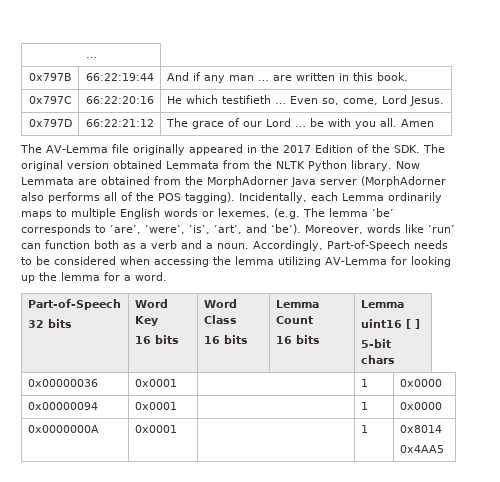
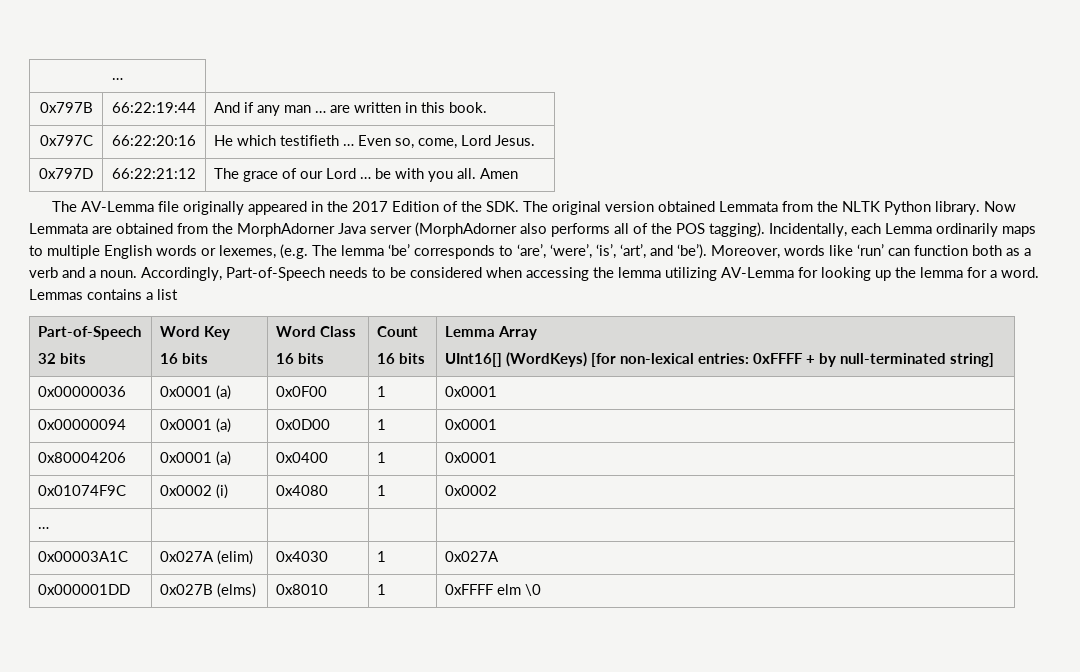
(167, 276) none -> [29,289,178,300] Lemmas contains a list
[275,300,319,308] Lemma -> (325, 358) none
[360,319,420,329] [360,339,391,348] [360,355,395,364] // uint16 [ ] // 5-bit chars -> [498,326,538,340] [445,352,995,367] Array // UInt16[] (WordKeys) [for non-lexical entries: 0xFFFF + by null-terminated string]
[360,379,368,387] [399,379,442,387] | | 1 | 0x0000 -> [216,385,232,400] [276,386,328,397] [377,386,387,397] [445,386,498,397] (a) | 0x0F00 | 1 | 0x0001
[360,402,368,410] [399,402,442,410] [27,425,99,433] [134,425,177,433] [360,425,368,433] [399,425,442,433] [399,445,444,453] | | 1 | 0x0000 // 0x0000000A | 0x0001 | | 1 | 0x8014 // 0x4AA5 -> [216,418,232,433] [276,419,331,430] [377,419,387,430] [445,419,498,430] [38,452,127,463] [160,451,232,466] [276,452,329,463] [377,452,387,463] [445,452,498,463] [38,485,127,496] [160,484,229,499] [276,485,329,496] [377,485,387,496] [445,485,498,496] [38,527,50,529] [38,551,129,562] [160,550,254,565] [276,551,329,562] [377,551,387,562] [445,551,500,562] [38,584,131,595] [160,583,257,598] [276,584,329,595] [377,584,387,595] [445,584,542,596] (a) | 0x0D00 | 1 | 0x0001 // 0x80004206 | 0x0001 (a) | 0x0400 | 1 | 0x0001 // 0x01074F9C | 0x0002 (i) | 0x4080 | 1 | 0x0002 // … | | | | // 0x00003A1C | 0x027A (elim) | 0x4030 | 1 | 0x027A // 0x000001DD | 0x027B (elms) | 0x8010 | 1 | 0xFFFF elm \0

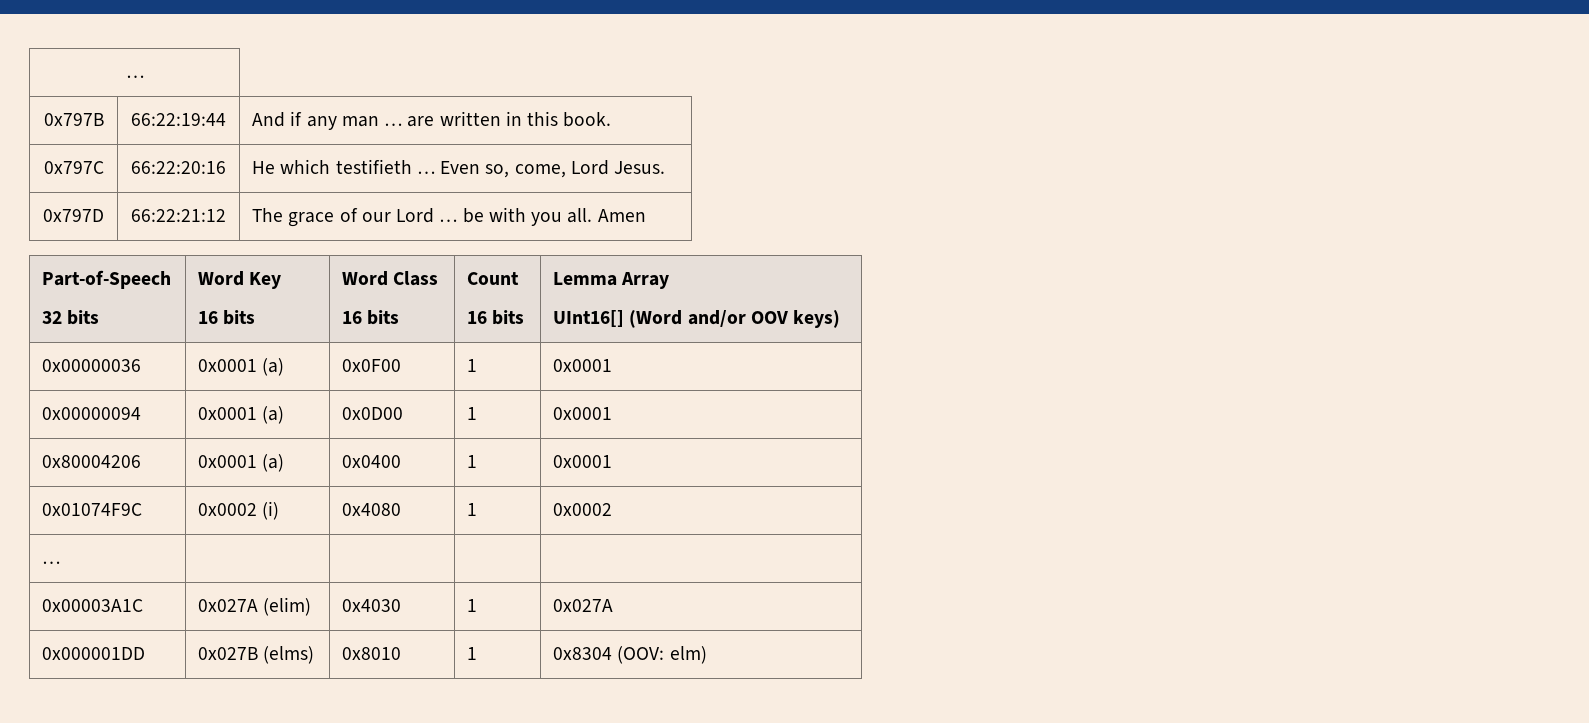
[51,201,1016,215] [29,222,1036,237] [29,244,1031,259] [29,267,1039,281] [29,289,178,300] // The AV-Lemma file originally appeared in the 2017 Edition of the SDK. The original version obtained Lemmata from the NLTK Python library. Now Lemmata are obtained from the MorphAdorner Java server (MorphAdorner also performs all of the POS tagging). Incidentally, each Lemma ordinarily maps to multiple English words or lexemes, (e.g. The lemma ‘be’ corresponds to ‘are’, ‘were’, ‘is’, ‘art’, and ‘be’). Moreover, words like ‘run’ can function both as a verb and a noun. Accordingly, Part-of-Speech needs to be considered when accessing the lemma utilizing AV-Lemma for looking up the lemma for a word. Lemmas contains a list -> (646, 215) none
[506,352,995,367] (WordKeys) [for non-lexical entries: 0xFFFF + by null-terminated string] -> [629,310,841,328] (Word and/or OOV keys)
[445,584,542,596] 0xFFFF elm \0 -> [553,646,707,664] 0x8304 (OOV: elm)

